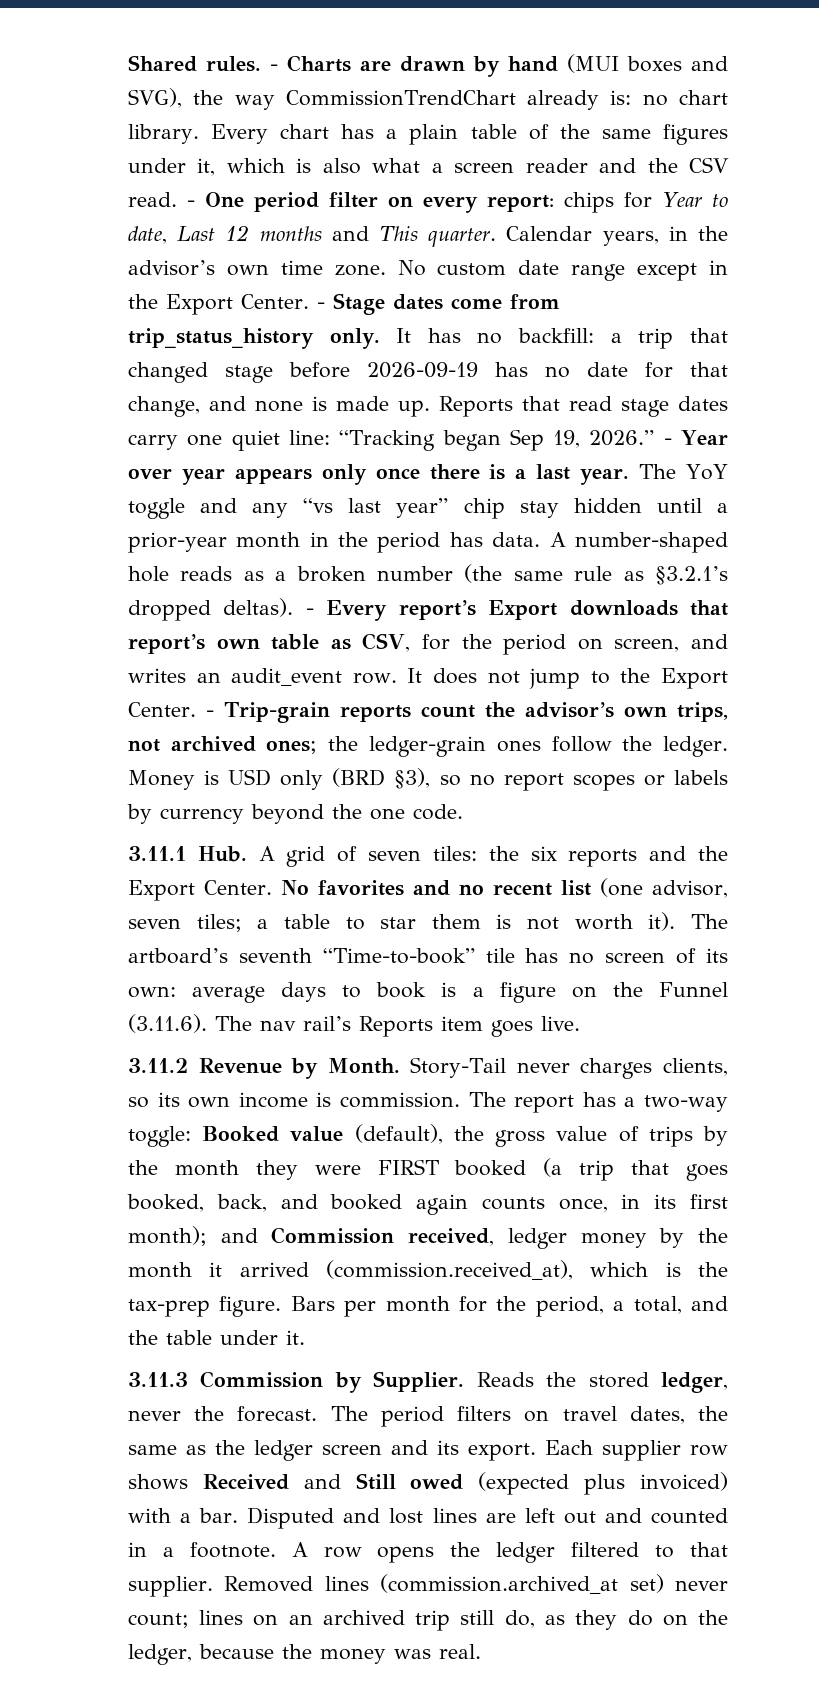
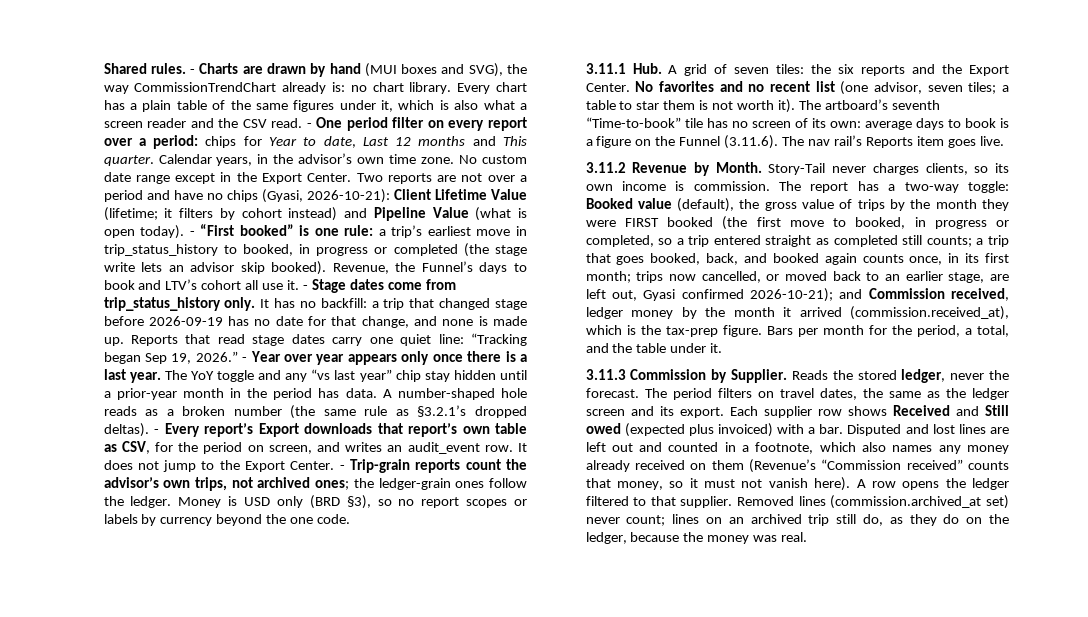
[487,195,555,212] report: -> [487,117,527,131] [103,135,199,149] report over a period:
(309, 301) none -> [356,173,527,184] [103,189,527,203] [103,207,527,221] [103,224,527,239] [103,243,527,257] [103,261,527,275] [103,279,300,290] Two reports are not over a period and have no chips (Gyasi, 2026-10-21): Client Lifetime Value (lifetime; it filters by cohort instead) and Pipeline Value (what is open today). - “First booked” is one rule: a trip’s earliest move in trip_status_history to booked, in progress or completed (the stage write lets an advisor skip booked). Revenue, the Funnel’s days to book and LTV’s cohort all use it.
[543,1158,563,1177] (a -> [722,216,1009,230] [585,235,984,247] (the first move to booked, in progress or completed, so a trip entered straight as completed still counts; a
[127,1226,207,1246] month); -> [585,271,1009,283] [585,288,833,302] month; trips now cancelled, or moved back to an earlier stage, are left out, Gyasi confirmed 2026-10-21);
[189,1542,276,1558] footnote. -> [755,442,1010,454] [585,459,1009,473] [585,477,851,491] footnote, which also names any money already received on them (Revenue’s “Commission received” counts that money, so it must not vanish here).

